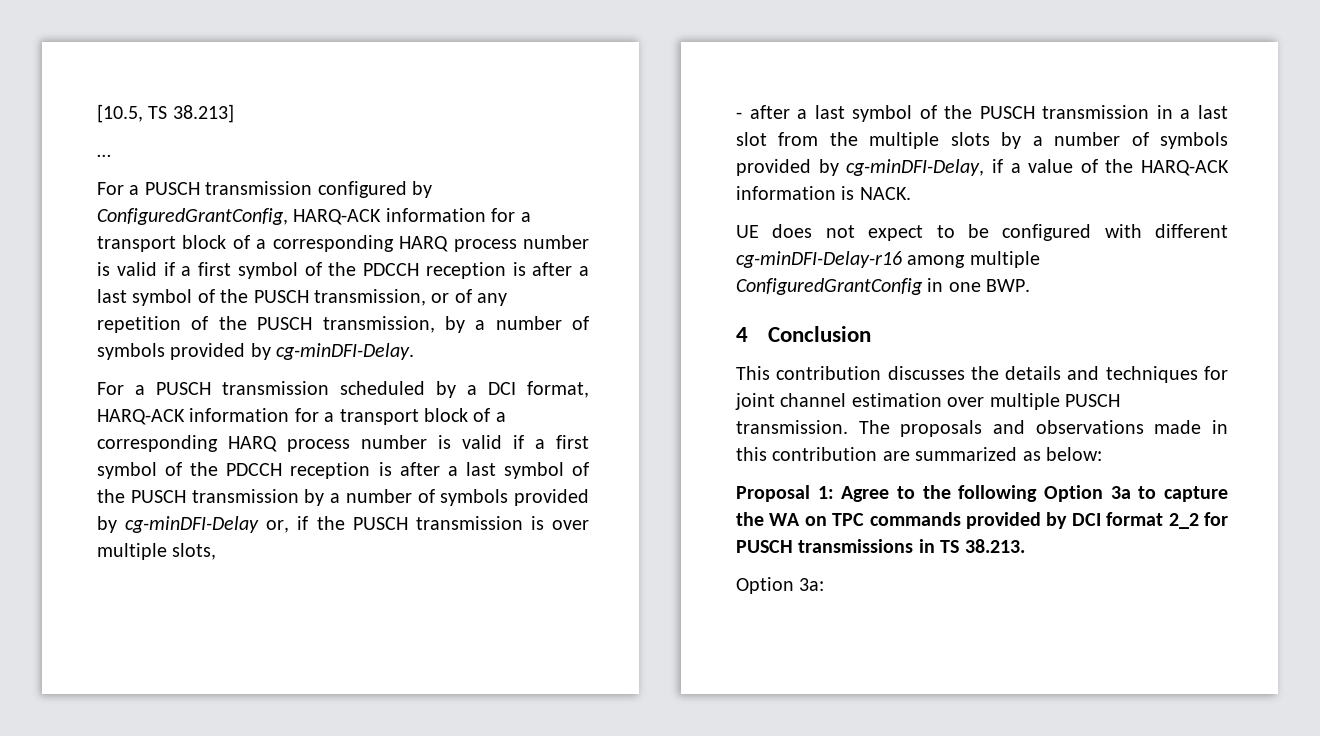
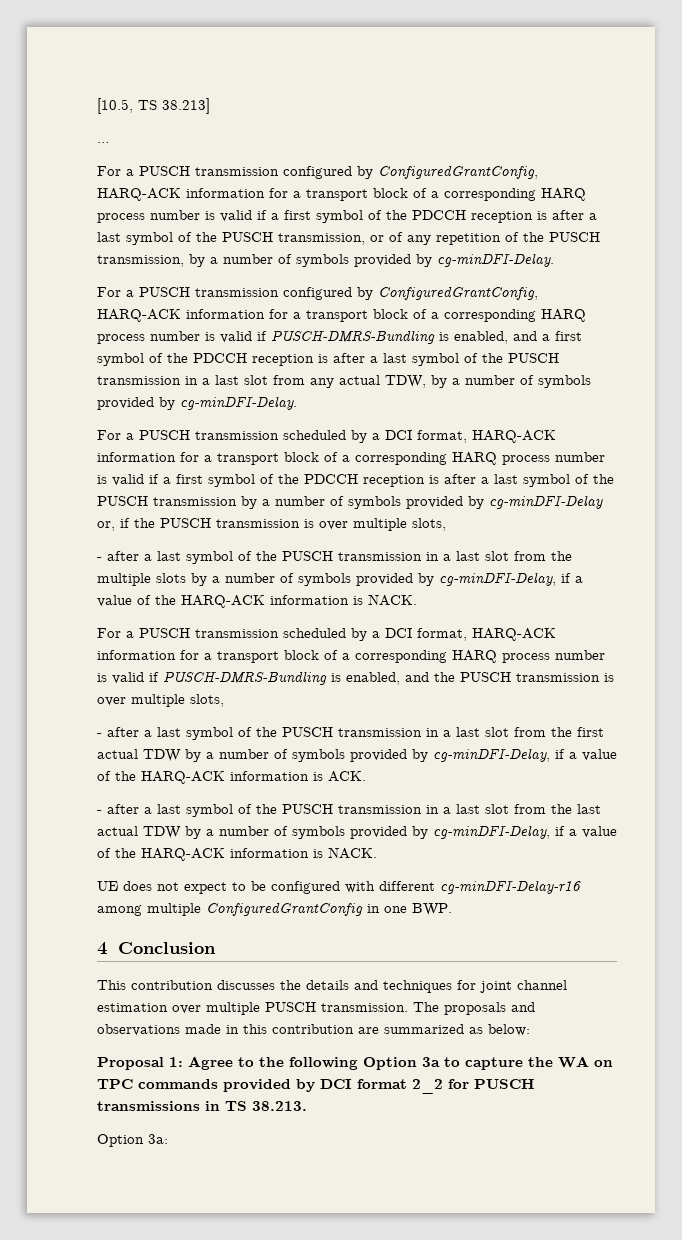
(415, 351) none -> [97,286,538,300] [97,309,586,322] [97,330,582,344] [97,353,559,366] [97,375,591,388] [97,396,297,410] // For a PUSCH transmission configured by ConfiguredGrantConfig, HARQ-ACK information for a transport block of a corresponding HARQ process number is valid if PUSCH-DMRS-Bundling is enabled, and a first symbol of the PDCCH reception is after a last symbol of the PUSCH transmission in a last slot from any actual TDW, by a number of symbols provided by cg-minDFI-Delay.
(911, 193) none -> [97,628,556,641] [97,650,605,663] [97,671,614,685] [97,694,224,707] [97,727,604,740] [97,748,617,762] [97,771,366,784] [97,804,601,817] [97,825,617,839] [97,847,377,861] // For a PUSCH transmission scheduled by a DCI format, HARQ-ACK information for a transport block of a corresponding HARQ process number is valid if PUSCH-DMRS-Bundling is enabled, and the PUSCH transmission is over multiple slots, // - after a last symbol of the PUSCH transmission in a last slot from the first actual TDW by a number of symbols provided by cg-minDFI-Delay, if a value of the HARQ-ACK information is ACK. // - after a last symbol of the PUSCH transmission in a last slot from the last actual TDW by a number of symbols provided by cg-minDFI-Delay, if a value of the HARQ-ACK information is NACK.

